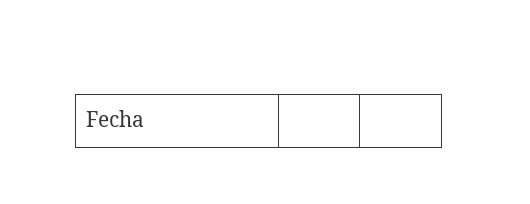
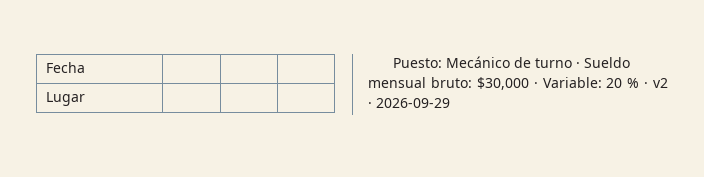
(145, 118) none -> [46,92,86,106] [392,56,630,68] [368,77,668,90] [368,98,450,108] | // Lugar | | | // Puesto: Mecánico de turno · Sueldo mensual bruto: $30,000 · Variable: 20 % · v2 · 2026-09-29

